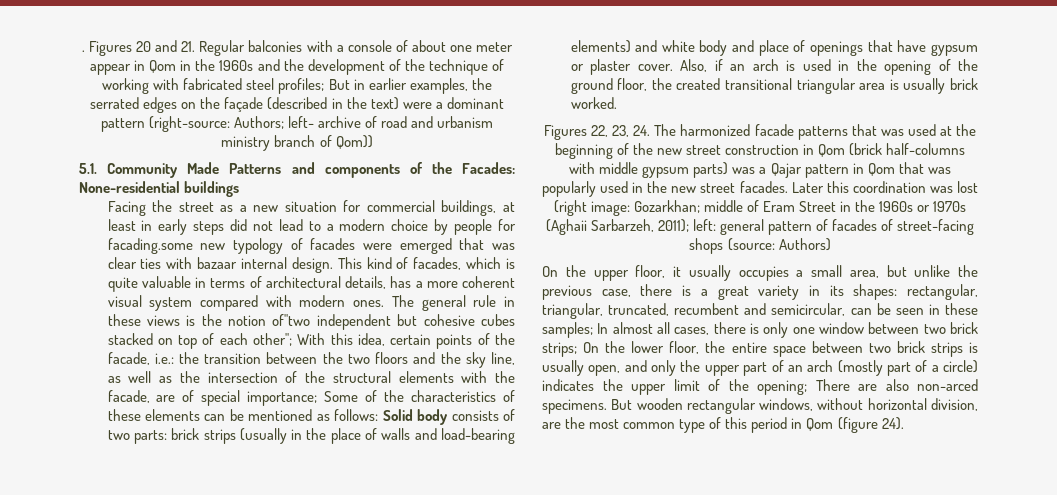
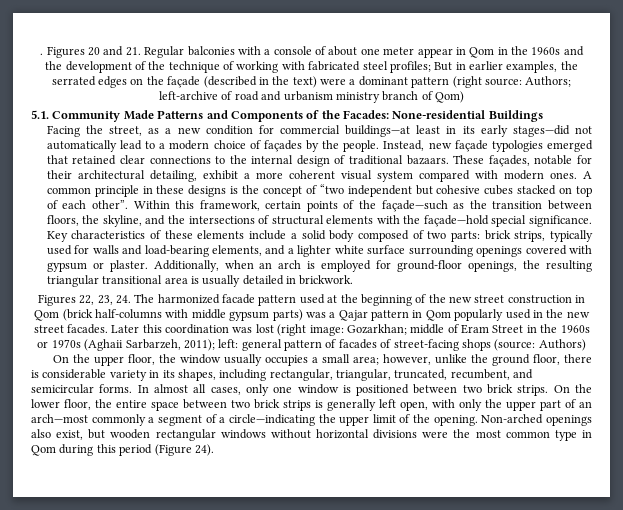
[148,116,362,132] (right-source: Authors; left- archive -> [452,76,572,88] [159,91,218,100] (right source: Authors; left-archive
[335,135,373,149] Qom)) -> [435,91,464,103] Qom)
[324,164,400,178] components -> [230,111,303,122] Components
[184,181,240,197] buildings -> [488,110,543,122] Buildings
[178,202,214,212] street -> [109,126,143,136] street,
[284,201,337,212] situation -> [205,125,253,135] condition
[441,200,516,216] [107,219,273,235] buildings, at least in early steps did not -> [345,125,592,137] [46,140,117,152] buildings—at least in its early stages—did not automatically
[434,219,516,235] [107,238,516,254] [107,257,515,273] [107,276,412,292] by people for facading.some new typology of facades were emerged that was clear ties with bazaar internal design. This kind of facades, which is quite valuable in terms of architectural details, has -> [249,140,593,152] [46,155,592,167] [46,170,238,182] of façades by the people. Instead, new façade typologies emerged that retained clear connections to the internal design of traditional bazaars. These façades, notable for their architectural detailing, exhibit
[391,295,515,311] [107,314,180,326] The general rule in these views -> [583,171,593,179] [46,185,227,197] A common principle in these designs
[228,314,311,326] notion of"two -> [262,184,344,197] concept of “two
[252,333,385,346] other"; With this idea, -> [91,200,260,211] other”. Within this framework,
[107,352,174,365] facade, i.e.: -> [381,200,465,212] façade—such as
[322,352,515,368] [107,371,515,383] [107,390,516,406] [107,409,516,425] [107,428,516,444] [570,40,979,56] [570,59,978,75] [570,78,979,94] [570,97,617,109] the two floors and the sky line, as well as the intersection of the structural elements with the facade, are of special importance; Some of the characteristics of these elements can be mentioned as follows: Solid body consists of two parts: brick strips (usually in the place of walls and load-bearing elements) and white body and place of openings that have gypsum or plaster cover. Also, if an arch is used in the opening of the ground floor, the created transitional triangular area is usually brick worked. -> [46,215,592,227] [46,230,594,242] [46,245,593,257] [46,260,592,272] [46,275,354,287] floors, the skyline, and the intersections of structural elements with the façade—hold special significance. Key characteristics of these elements include a solid body composed of two parts: brick strips, typically used for walls and load-bearing elements, and a lighter white surface surrounding openings covered with gypsum or plaster. Additionally, when an arch is employed for ground-floor openings, the resulting triangular transitional area is usually detailed in brickwork.
[797,124,904,140] patterns that was -> [258,295,297,306] pattern
[898,162,951,174] that was -> (451, 315) none
[673,266,681,277] it -> [159,354,222,364] the window
[849,265,978,278] [542,284,749,300] area, but unlike the previous case, there is a great -> [353,354,592,366] [31,369,107,379] area; however, unlike the ground floor, there is considerable
[853,284,898,300] shapes: -> [177,369,267,381] shapes, including
[674,303,978,316] [542,322,593,338] recumbent and semicircular, can be seen in these samples; -> [450,369,534,380] [31,384,133,394] recumbent, and semicircular forms.
[713,322,759,334] there is -> (241, 391) none
[868,322,978,334] [542,342,577,357] between two brick strips; -> [342,384,549,396] is positioned between two brick strips.
[542,360,647,376] usually open, and -> [327,399,455,411] generally left open, with
[807,360,978,376] [542,379,594,391] arch (mostly part of a circle) indicates -> [31,414,315,426] arch—most commonly a segment of a circle—indicating
[757,379,978,395] [542,399,633,414] opening; There are also non-arced specimens. But -> [433,414,593,426] [31,429,106,440] opening. Non-arched openings also exist, but
[759,398,814,411] windows, -> [220,429,266,439] windows
[931,398,978,411] [542,422,561,429] division, are -> [373,429,449,439] divisions were
[709,417,878,433] of this period in Qom (figure -> [582,430,592,438] [31,444,192,456] in Qom during this period (Figure

